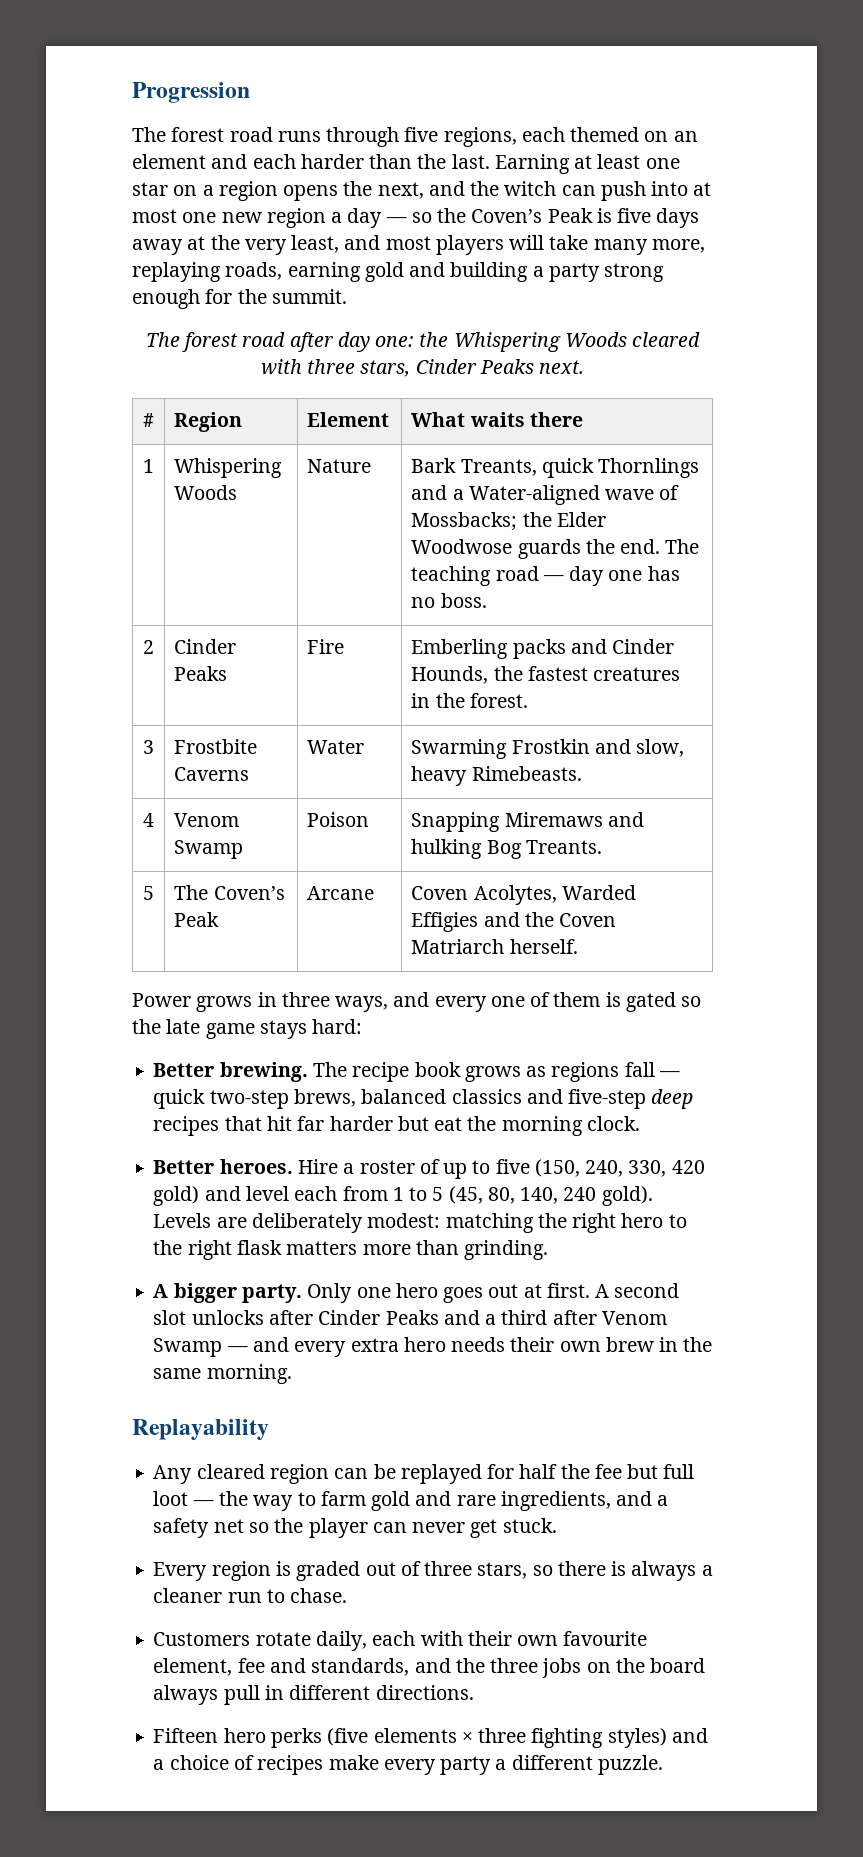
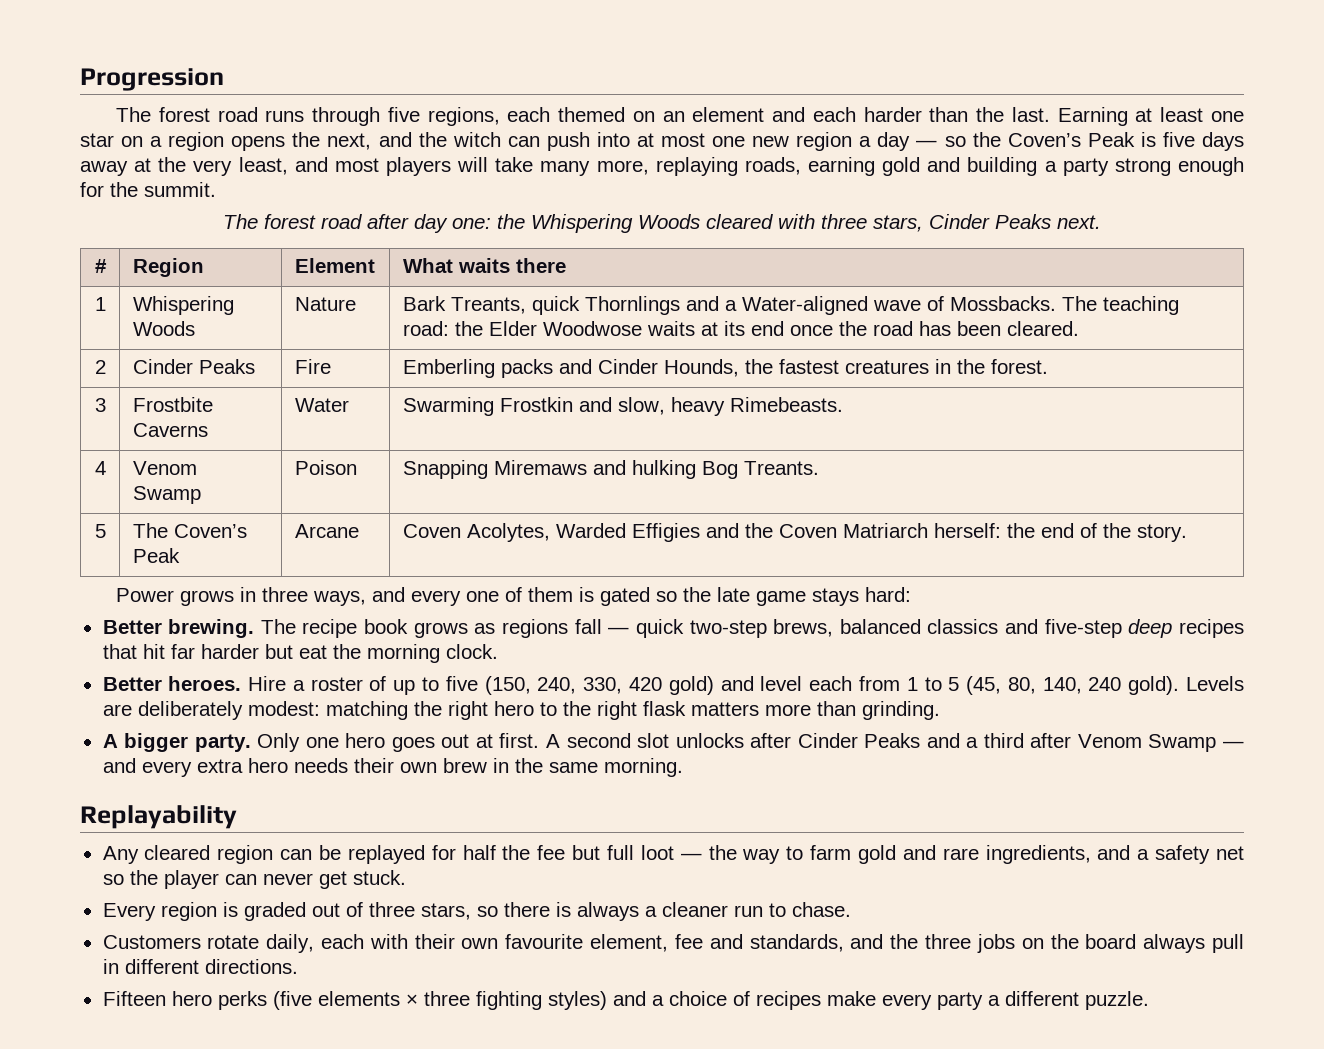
[411,512,606,531] [411,539,700,559] [411,566,680,586] [411,593,487,608] Mossbacks; the Elder Woodwose guards the end. The teaching road — day one has no boss. -> [949,296,1179,315] [402,321,1079,336] Mossbacks. The teaching road: the Elder Woodwose waits at its end once the road has been cleared.
[509,939,578,954] herself. -> [933,523,1187,542] herself: the end of the story.

